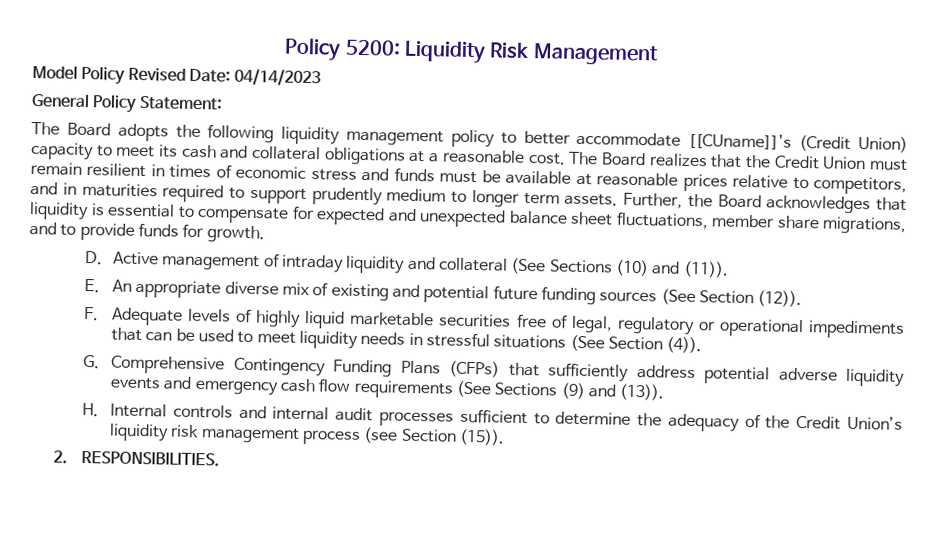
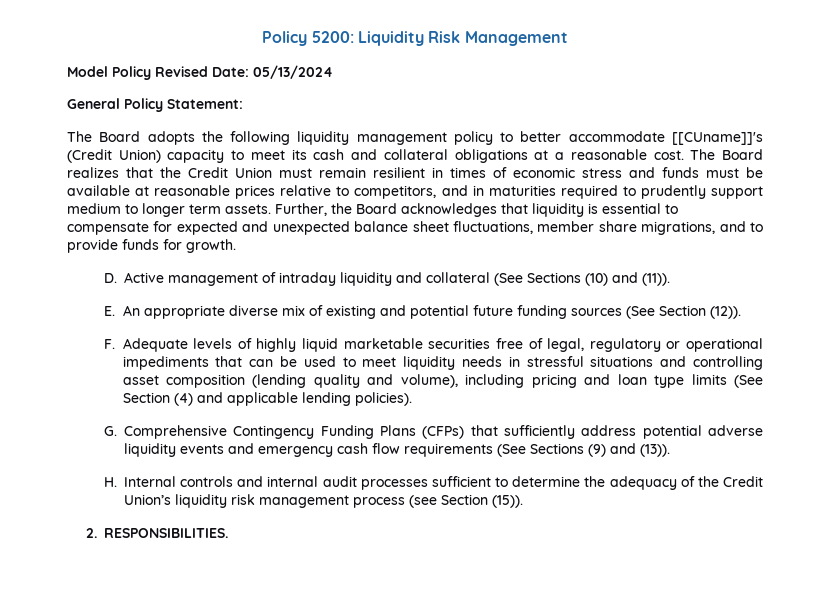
[234,68,322,87] 04/14/2023 -> [253,65,333,79] 05/13/2024
[249,187,383,206] support prudently -> [640,185,764,199] prudently support
[569,334,703,354] (See Section (4)). -> [660,356,763,370] [122,374,763,388] [122,392,412,406] and controlling asset composition (lending quality and volume), including pricing and loan type limits (See Section (4) and applicable lending policies).

